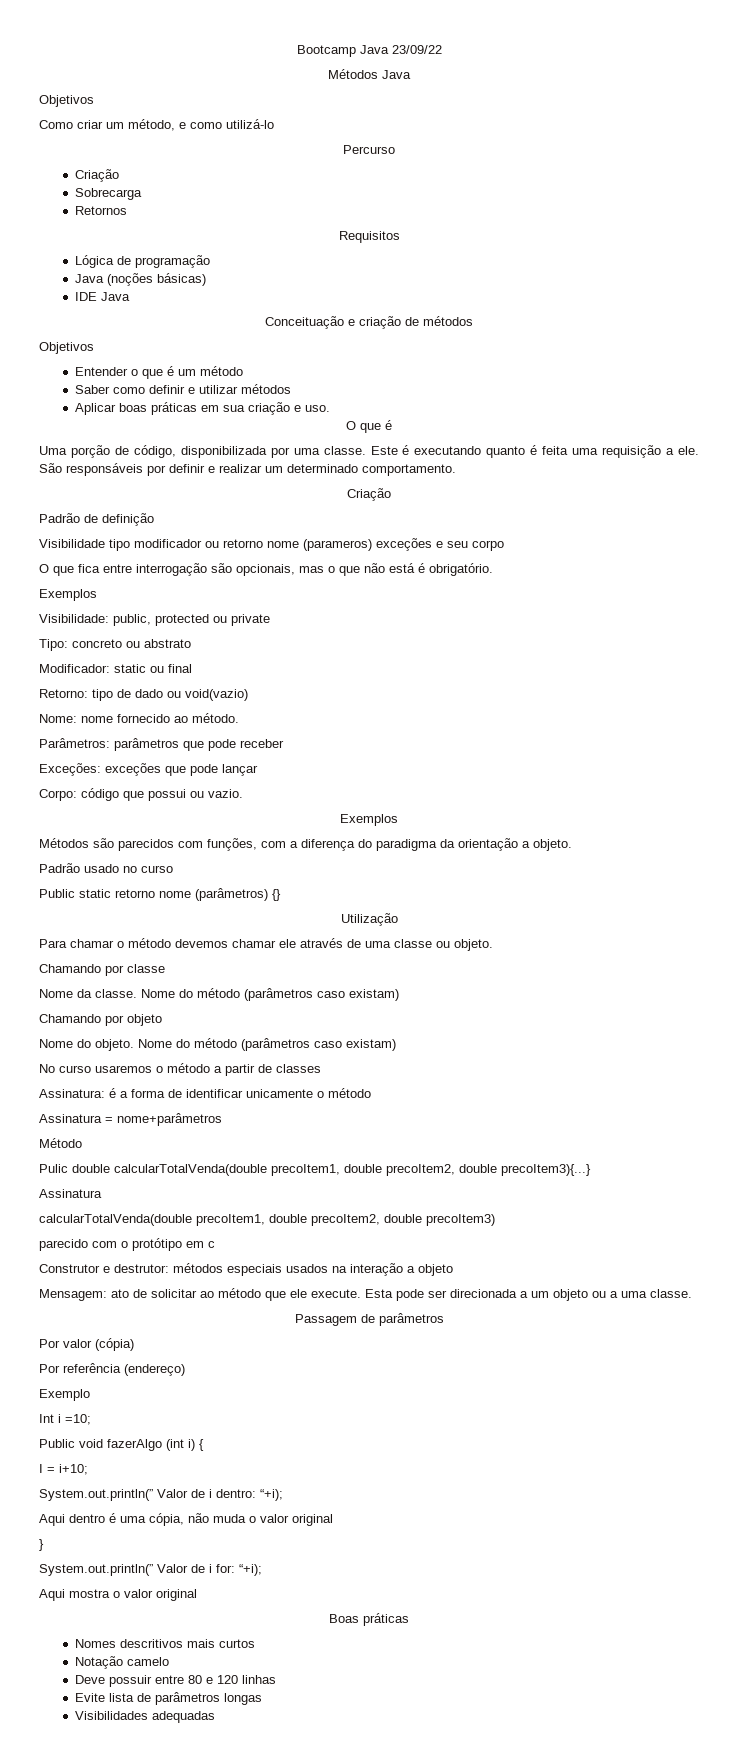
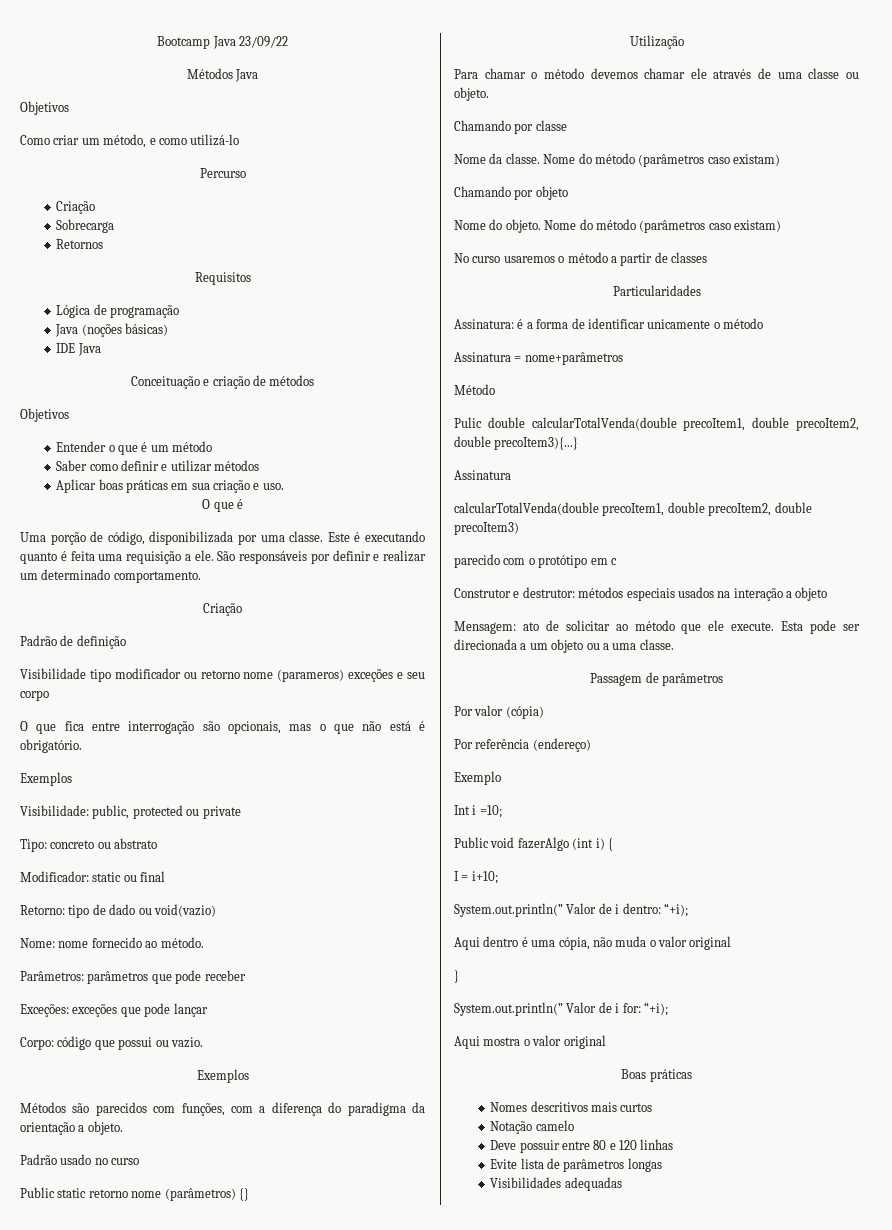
(321, 1068) none -> [612,285,701,296] // Particularidades

